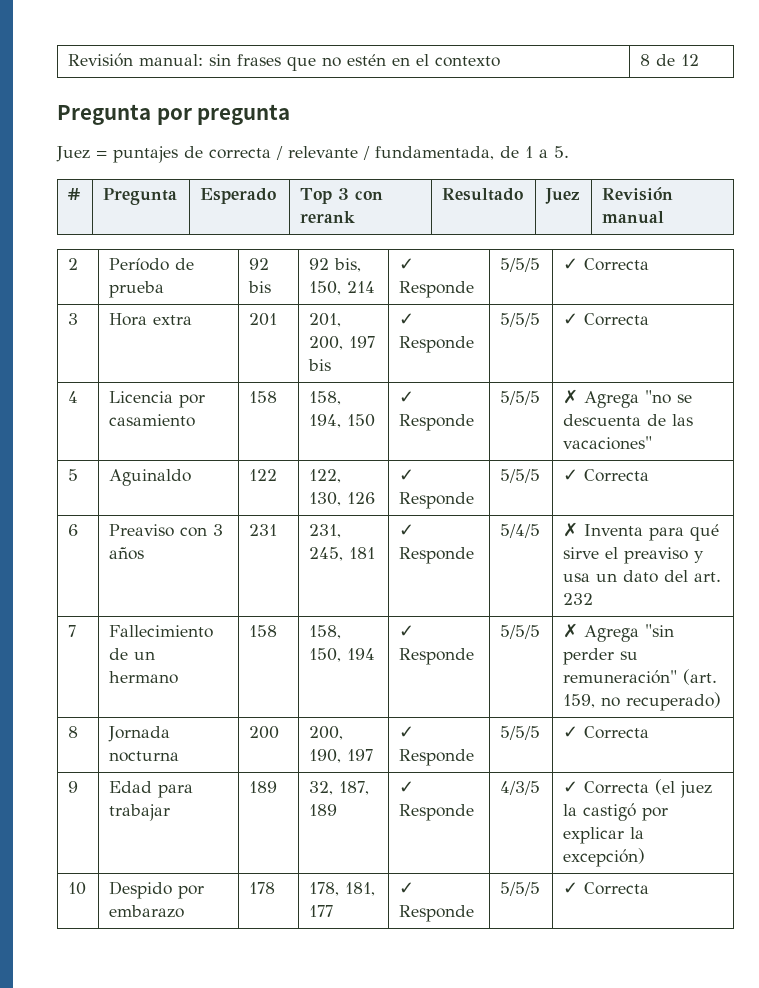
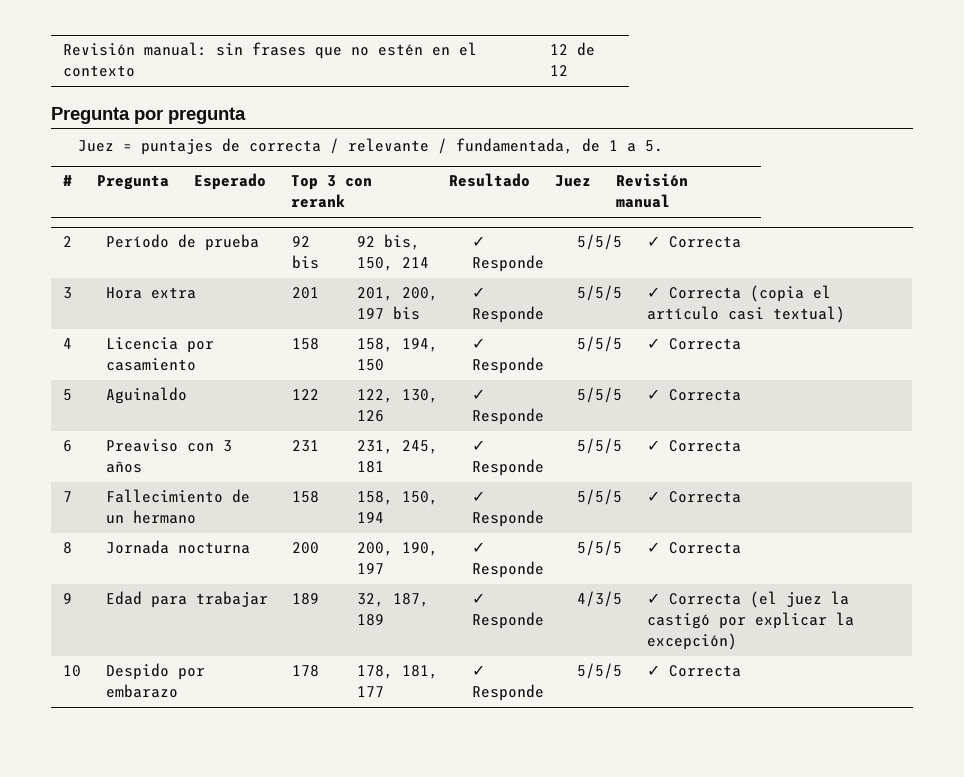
[640,54,651,66] 8 -> [550,44,569,55] 12
(650, 319) none -> [750,285,832,302] [647,306,846,323] (copia el artículo casi textual)
[563,389,693,408] [563,414,694,426] [563,436,653,450] ✗ Agrega "no se descuenta de las vacaciones" -> [647,338,742,350] ✓ Correcta
[500,524,541,538] [563,522,720,541] [563,547,705,564] [563,570,722,583] [563,593,594,605] 5/4/5 | ✗ Inventa para qué sirve el preaviso y usa un dato del art. 232 -> [577,438,623,454] [647,440,742,452] 5/5/5 | ✓ Correcta
[563,623,675,642] [563,648,639,665] [563,669,718,685] [563,692,722,711] ✗ Agrega "sin perder su remuneración" (art. 159, no recuperado) -> [647,491,742,503] ✓ Correcta

